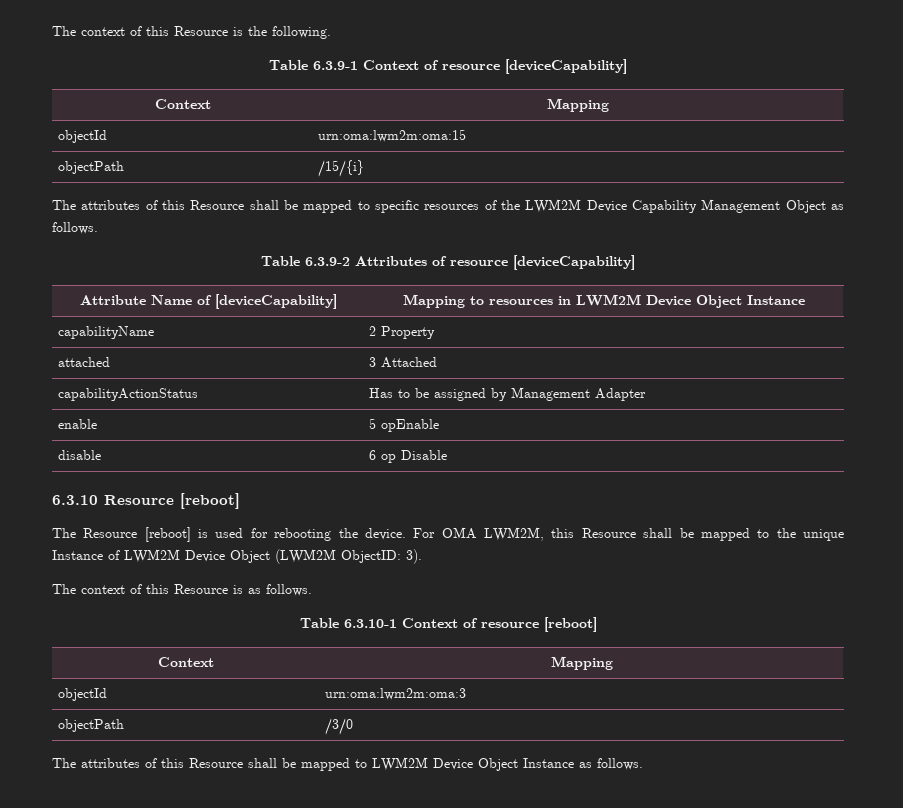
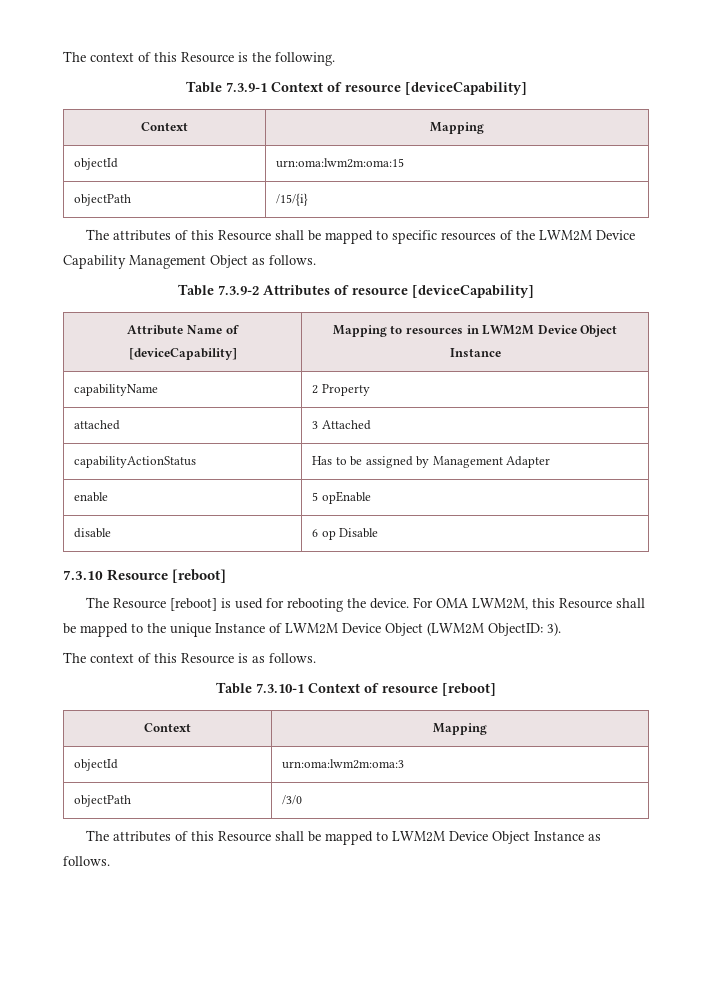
[313,61,358,70] 6.3.9-1 -> [225,82,267,92] 7.3.9-1
[305,257,350,266] 6.3.9-2 -> [218,285,259,295] 7.3.9-2
[52,495,98,505] 6.3.10 -> [63,570,103,580] 7.3.10
[343,619,397,628] 6.3.10-1 -> [256,683,304,693] 7.3.10-1

